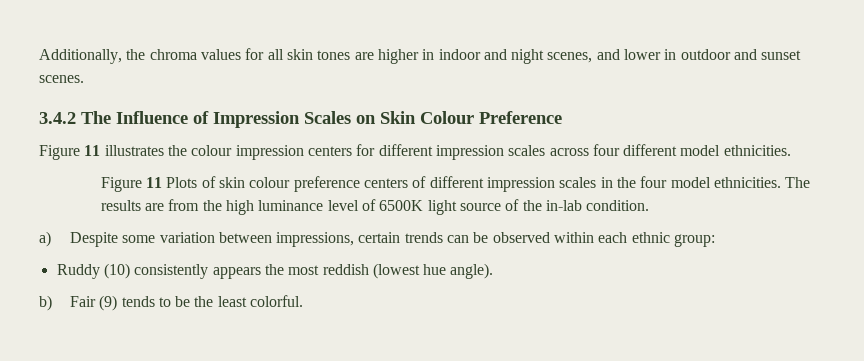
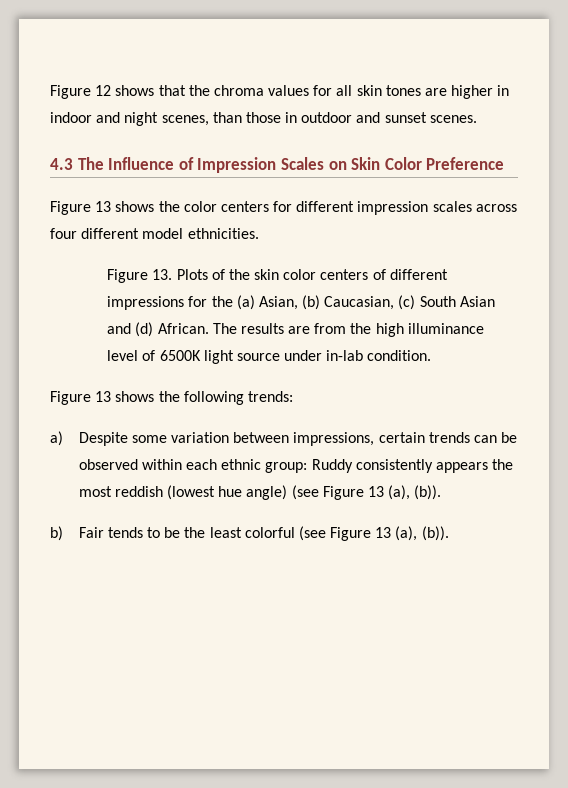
[39,49,122,64] Additionally, -> [50,85,186,99] Figure 12 shows that
[596,49,662,60] and lower -> [212,112,281,123] than those
[39,112,76,124] 3.4.2 -> [50,158,73,170] 4.3
[420,111,474,124] Colour -> [384,157,422,170] Color
[84,145,304,160] 11 illustrates the colour impression -> [95,201,217,212] 13 shows the color
[146,177,163,188] 11 -> [152,269,173,280] 13.
[219,176,781,192] skin colour preference centers of different impression scales in the four model ethnicities. -> [228,269,448,280] [107,295,495,310] [107,322,209,337] the skin color centers of different impressions for the (a) Asian, (b) Caucasian, (c) South Asian and (d) African.
[258,200,324,211] luminance -> [407,323,484,334] illuminance
[505,199,542,211] of the -> [284,350,323,361] under
(650, 205) none -> [50,391,293,405] // Figure 13 shows the following trends:
[56,263,130,279] // Ruddy (10) -> [311,459,353,473] Ruddy
[450,263,494,279] angle). -> [246,485,442,500] angle) (see Figure 13 (a), (b)).
[99,295,118,311] (9) -> (104, 532) none
[250,295,304,307] colorful. -> [244,526,449,541] colorful (see Figure 13 (a), (b)).

